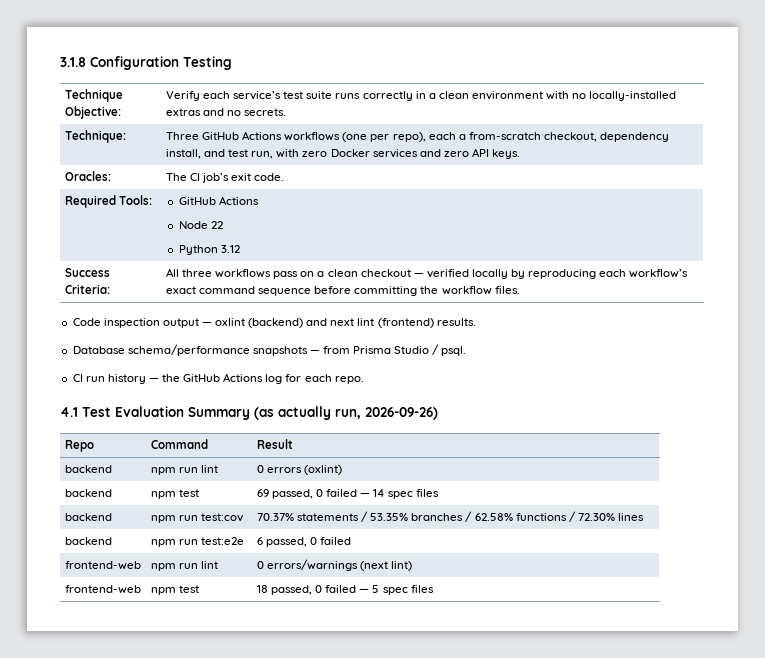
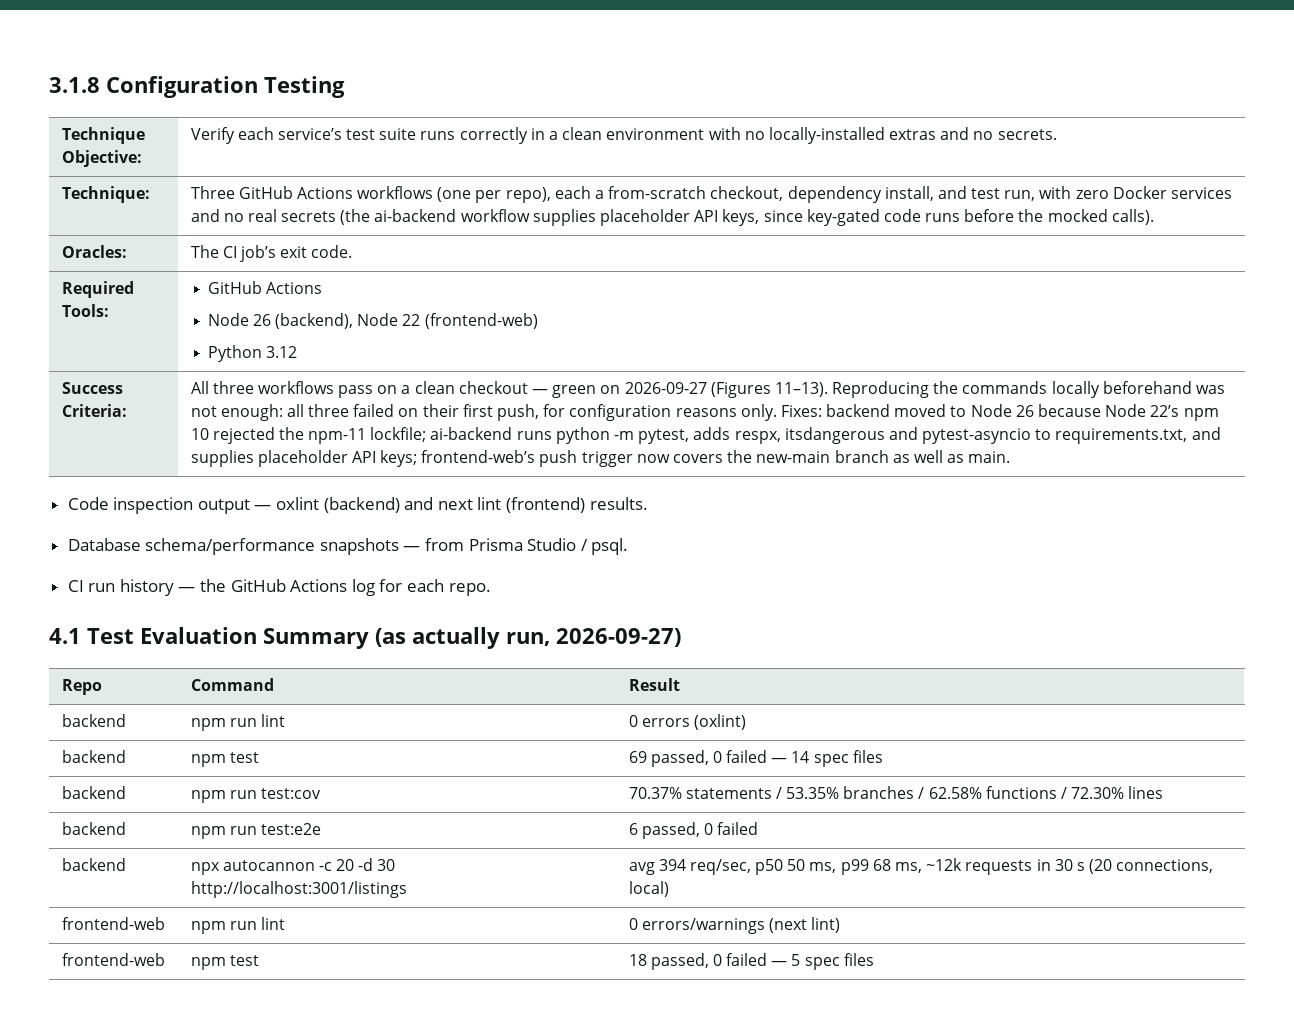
[443,148,521,159] zero API keys. -> [223,209,1154,226] no real secrets (the ai-backend workflow supplies placeholder API keys, since key-gated code runs before the mocked calls).
(208, 225) none -> [252,313,399,329] 26 (backend), Node
(223, 225) none -> [424,313,538,329] (frontend-web)
[426,269,689,279] [165,286,520,296] verified locally by reproducing each workflow’s exact command sequence before committing the workflow files. -> [552,381,1226,398] [190,404,1219,421] [190,427,1221,444] [190,450,1011,467] green on 2026-09-27 (Figures 11–13). Reproducing the commands locally beforehand was not enough: all three failed on their first push, for configuration reasons only. Fixes: backend moved to Node 26 because Node 22’s npm 10 rejected the npm-11 lockfile; ai-backend runs python -m pytest, adds respx, itsdangerous and pytest-asyncio to requirements.txt, and supplies placeholder API keys; frontend-web’s push trigger now covers the new-main branch as well as main.
[365,407,438,420] 2026-09-26) -> [555,628,681,647] 2026-09-27)
(352, 541) none -> [61,858,126,871] [190,858,396,875] [190,881,407,898] [628,858,1214,875] [628,881,669,897] // backend | npx autocannon -c 20 -d 30 http://localhost:3001/listings | avg 394 req/sec, p50 50 ms, p99 68 ms, ~12k requests in 30 s (20 connections, local)

